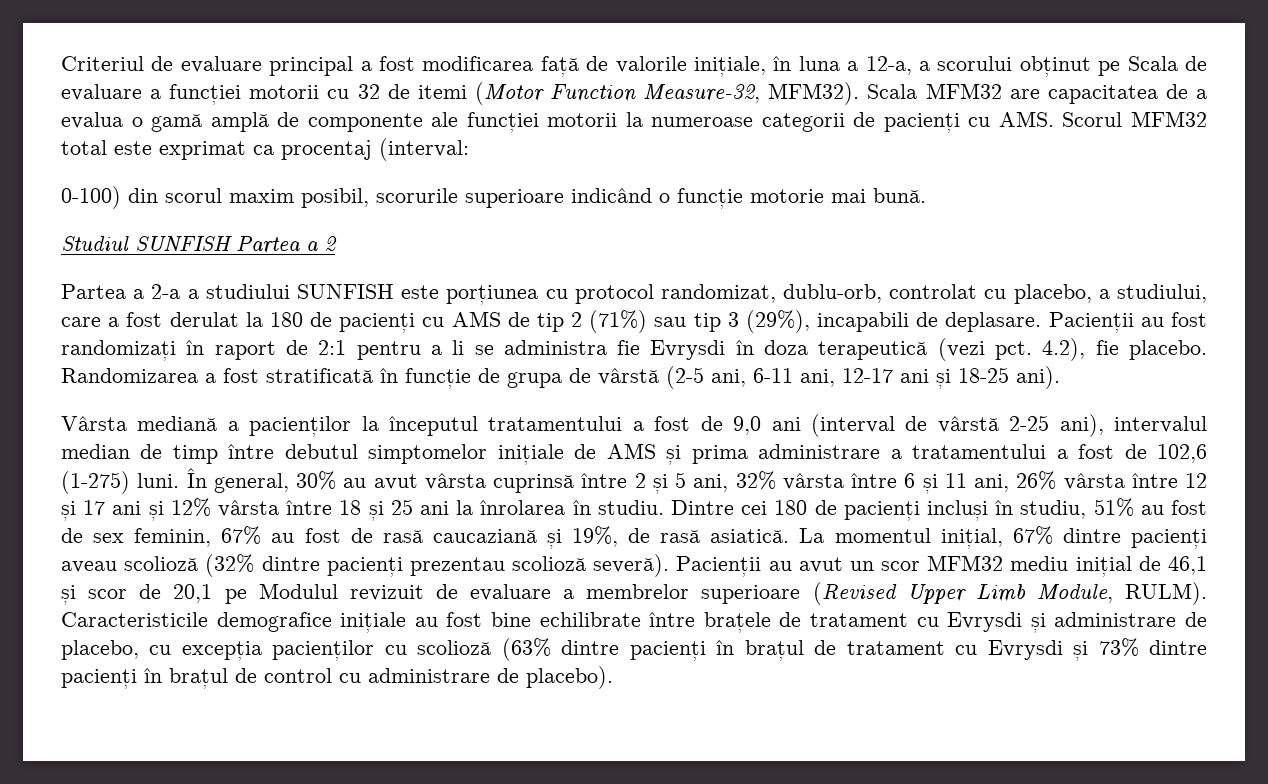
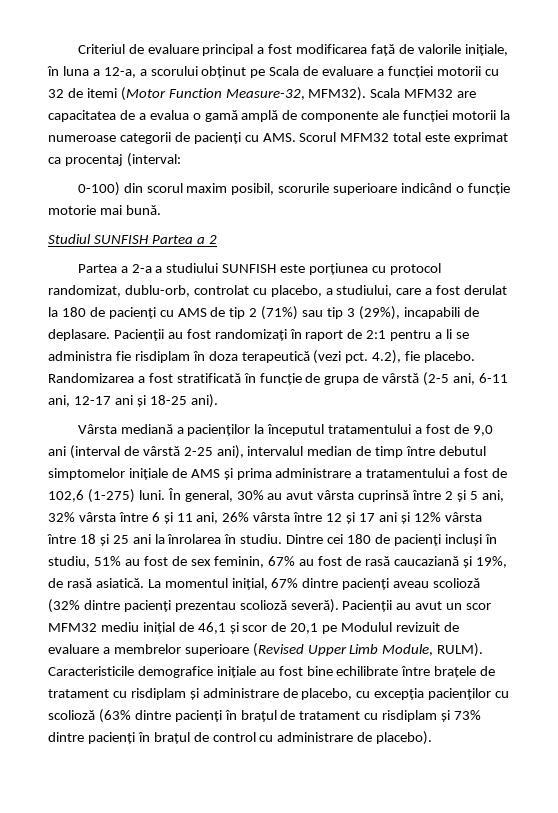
[650,340,726,360] Evrysdi -> [134,351,190,363] risdiplam
[947,612,1023,632] Evrysdi -> [130,688,186,700] risdiplam
[987,640,1063,660] Evrysdi -> [382,710,438,722] risdiplam

